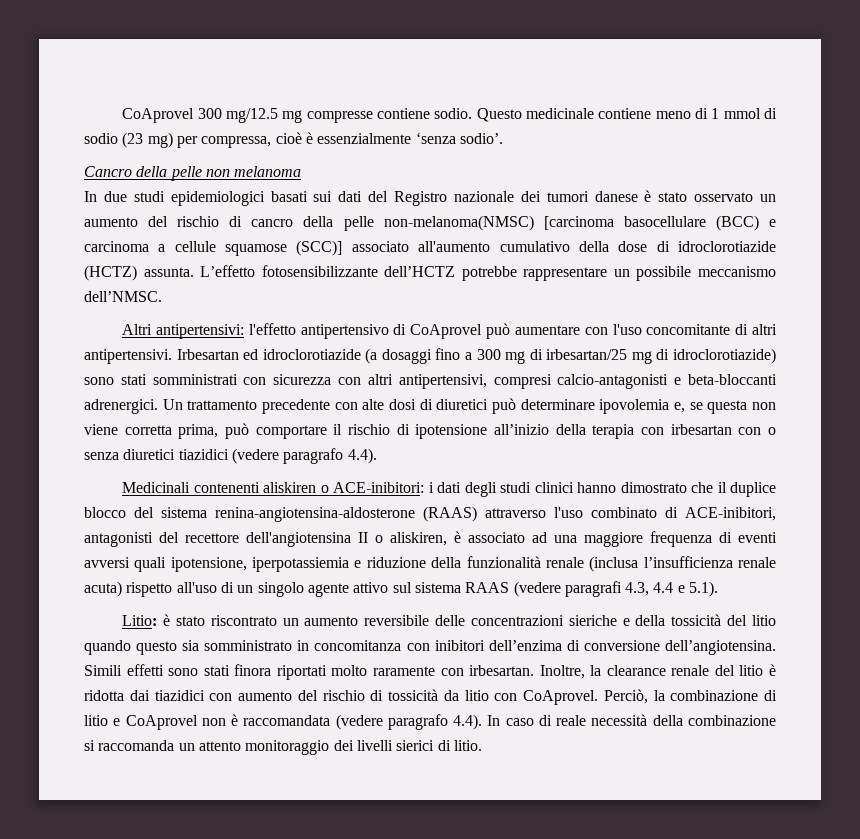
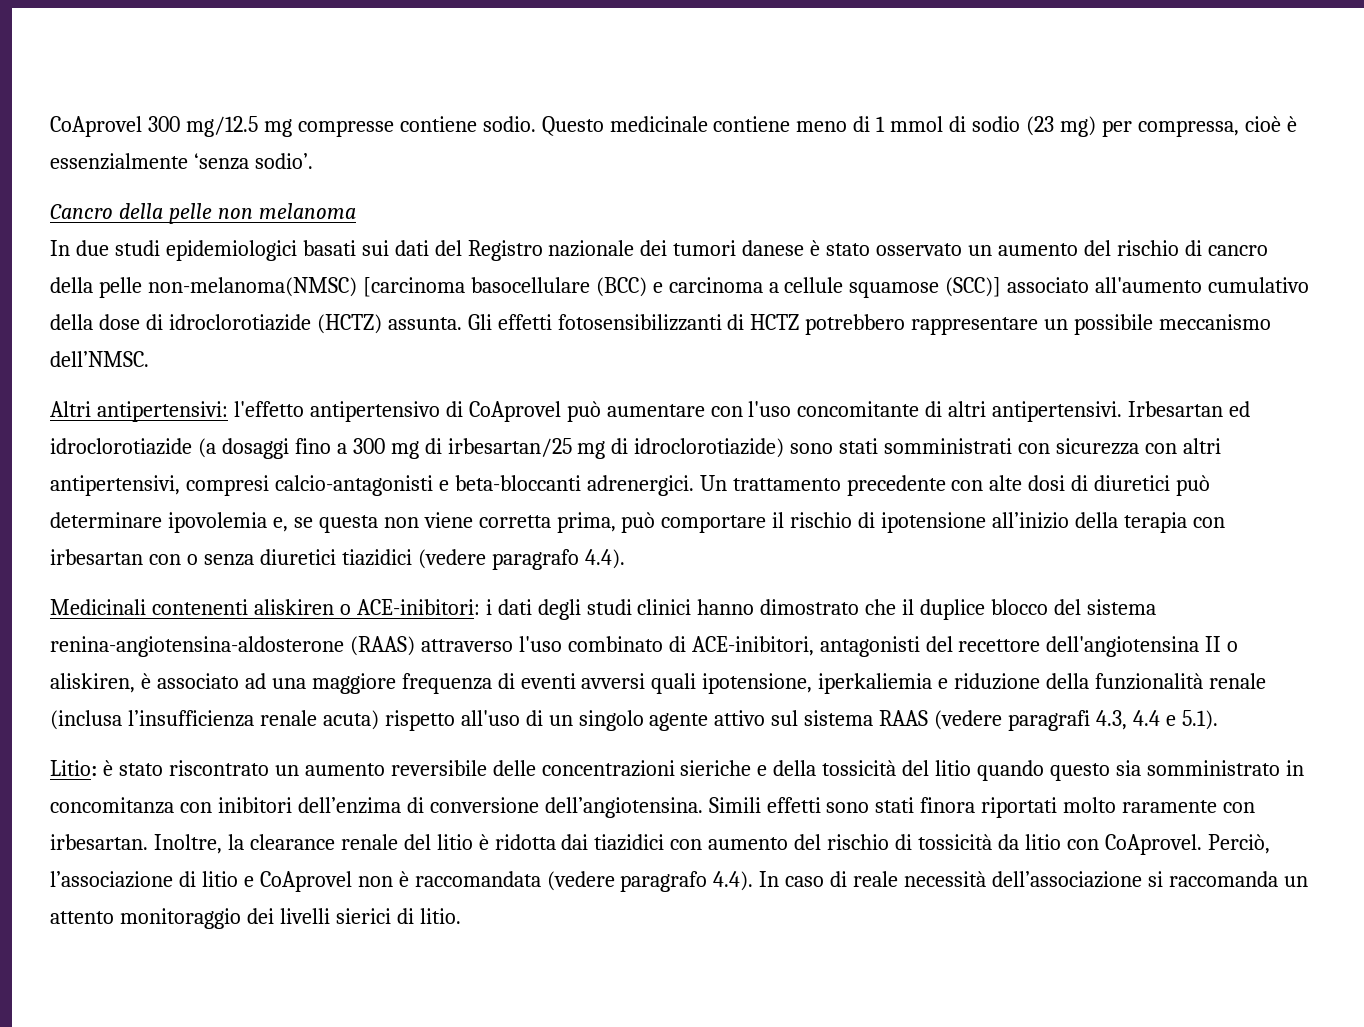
[200,265,517,281] L’effetto fotosensibilizzante dell’HCTZ potrebbe -> [467,314,906,335] Gli effetti fotosensibilizzanti di HCTZ potrebbero
[252,557,350,572] iperpotassiemia -> [818,673,933,694] iperkaliemia
[653,690,759,701] la combinazione -> [50,871,173,888] l’associazione
[652,715,776,726] della combinazione -> [992,871,1143,888] dell’associazione

